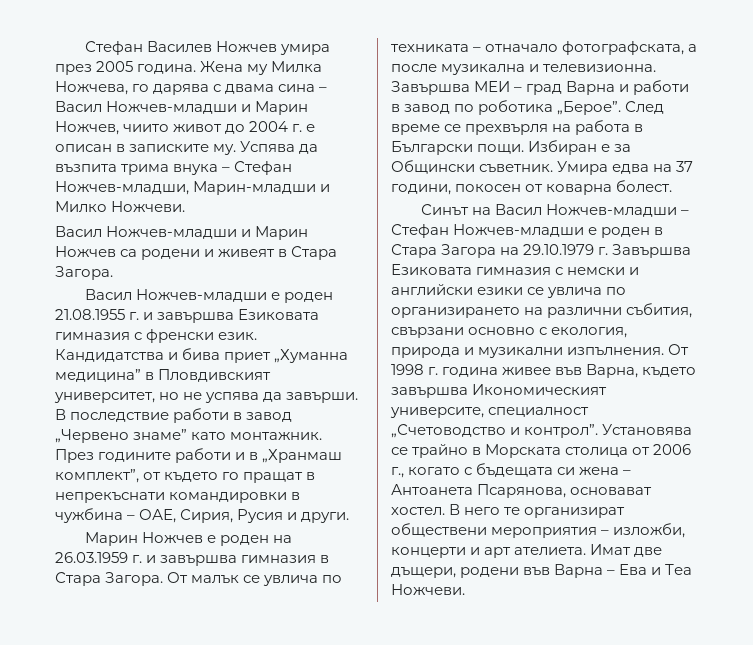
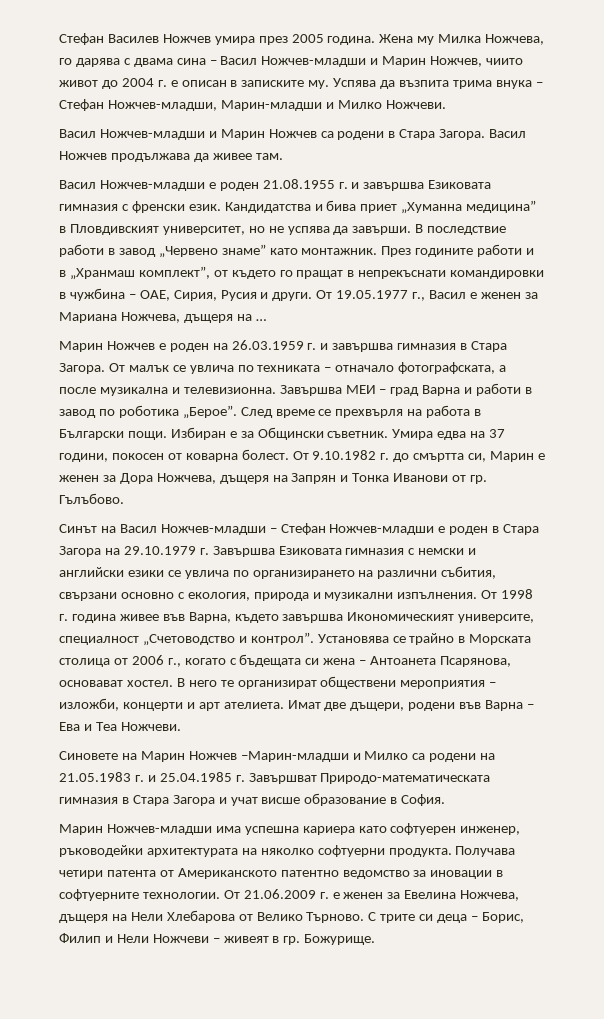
[204,246,338,260] [55,266,113,280] и живеят в Стара Загора. -> [388,129,527,140] [59,151,283,162] в Стара Загора. Васил Ножчев продължава да живее там.
(350, 517) none -> [316,290,538,301] [59,312,266,323] От 19.05.1977 г., Васил е женен за Мариана Ножчева, дъщеря на …
(673, 186) none -> [292,450,545,462] [59,473,488,484] [59,493,124,504] От 9.10.1982 г. до смъртта си, Марин е женен за Дора Ножчева, дъщеря на Запрян и Тонка Иванови от гр. Гълъбово.
(465, 589) none -> [59,751,496,762] [59,772,491,784] [59,793,446,806] [59,823,521,835] [59,845,516,857] [59,868,504,879] [59,889,520,901] [59,910,524,923] [59,933,376,945] // Синовете на Марин Ножчев –Марин-младши и Милко са родени на 21.05.1983 г. и 25.04.1985 г. Завършват Природо-математическата гимназия в Стара Загора и учат висше образование в София. // Марин Ножчев-младши има успешна кариера като софтуерен инженер, ръководейки архитектурата на няколко софтуерни продукта. Получава четири патента от Американското патентно ведомство за иновации в софтуерните технологии. От 21.06.2009 г. е женен за Евелина Ножчева, дъщеря на Нели Хлебарова от Велико Търново. С трите си деца – Борис, Филип и Нели Ножчеви – живеят в гр. Божурище.

